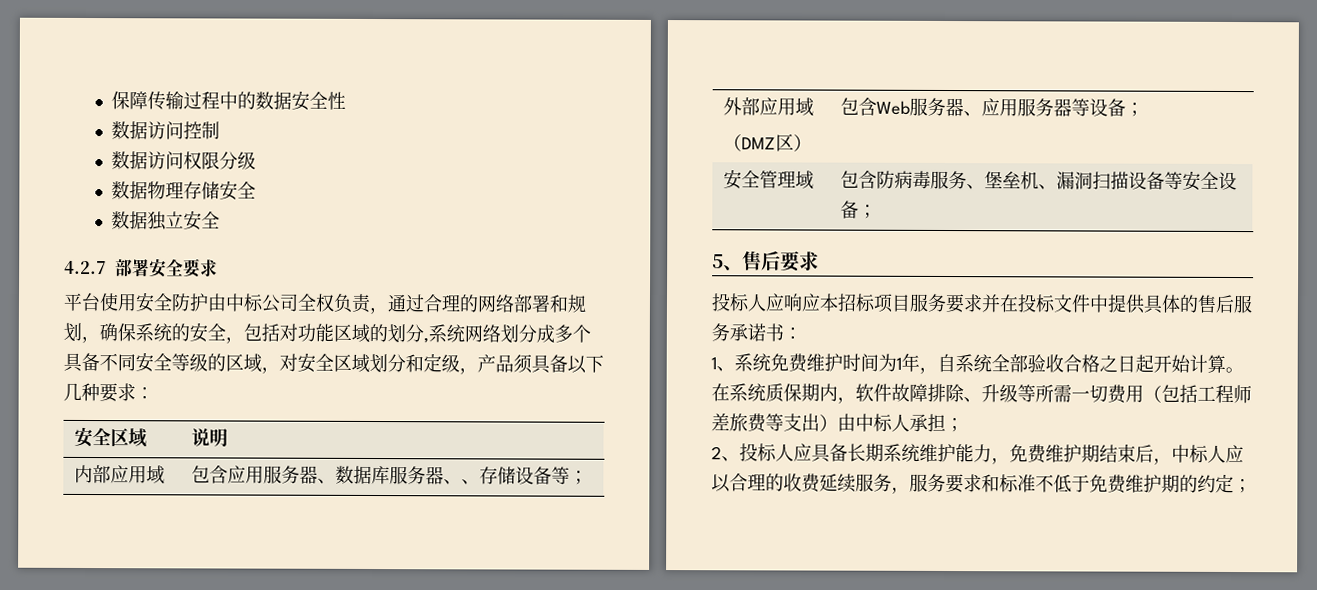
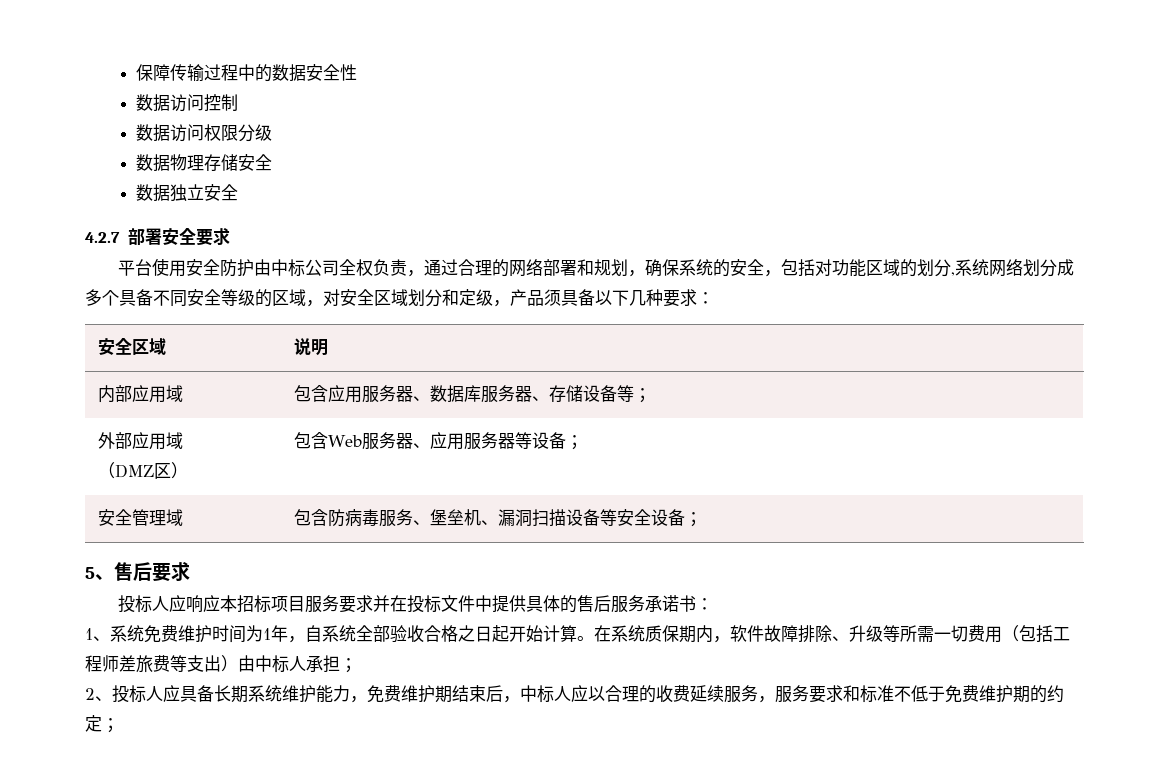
[461,479,481,485] 、 -> (549, 398) none

